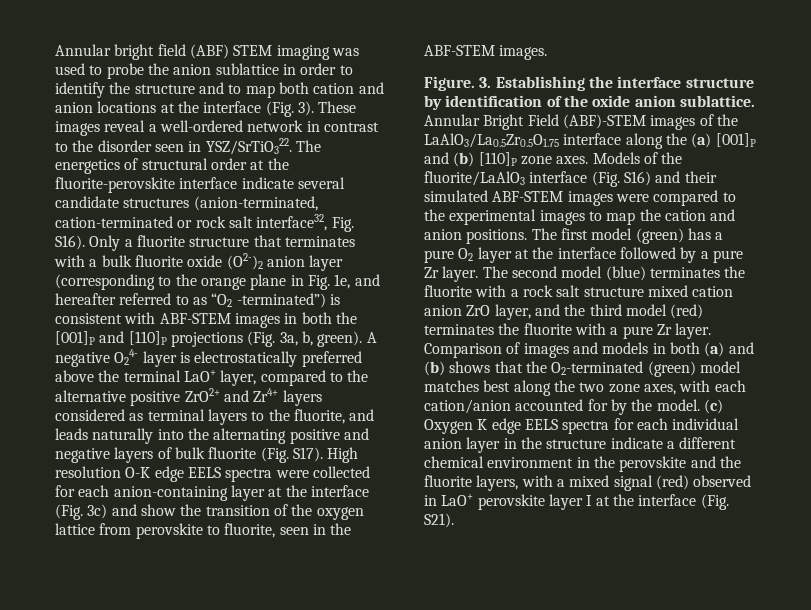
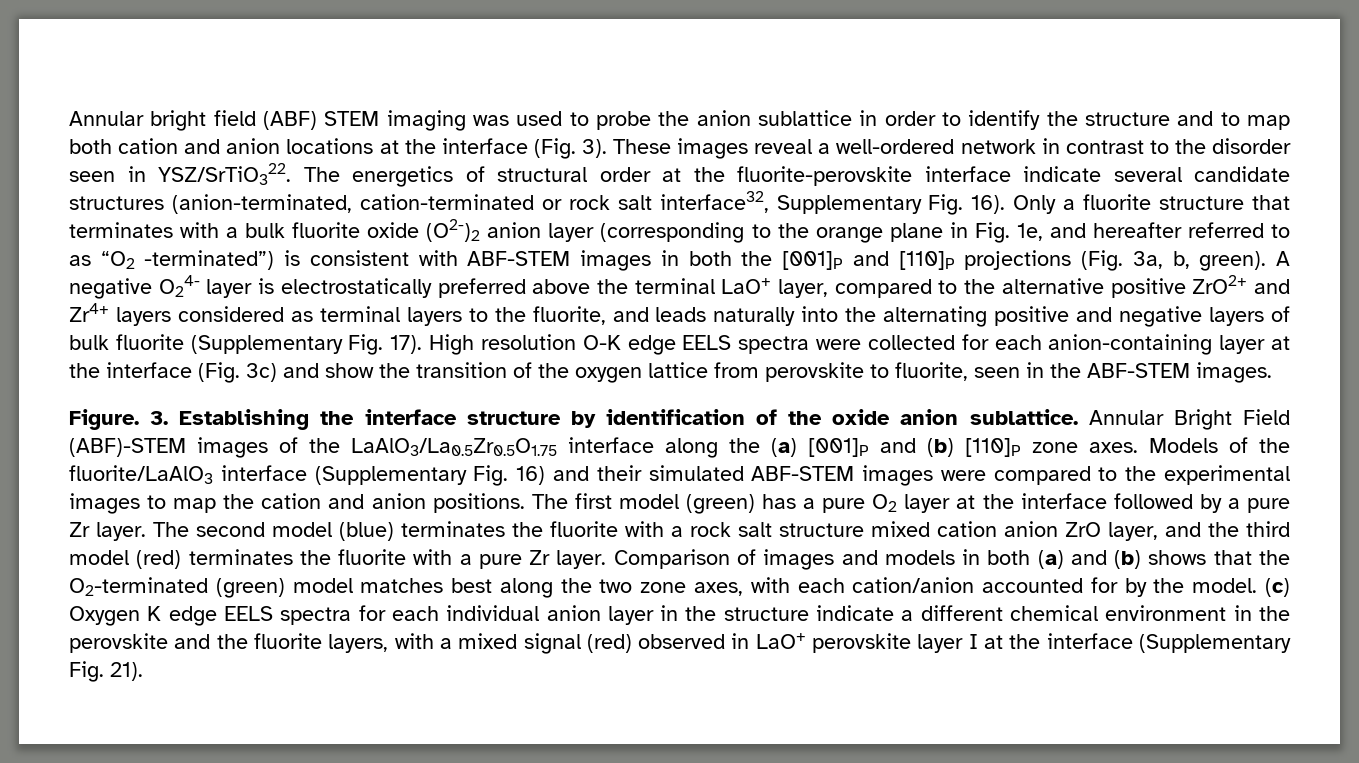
[331,217,354,232] [55,235,85,250] Fig. S16). -> [776,194,1006,215] Supplementary Fig. 16).
[260,447,323,463] (Fig. S17). -> [190,334,423,355] (Supplementary Fig. 17).
[591,171,651,187] (Fig. S16) -> [314,465,546,486] (Supplementary Fig. 16)
[700,494,729,510] [424,513,454,528] (Fig. S21). -> [1138,634,1291,653] [69,661,143,682] (Supplementary Fig. 21).

